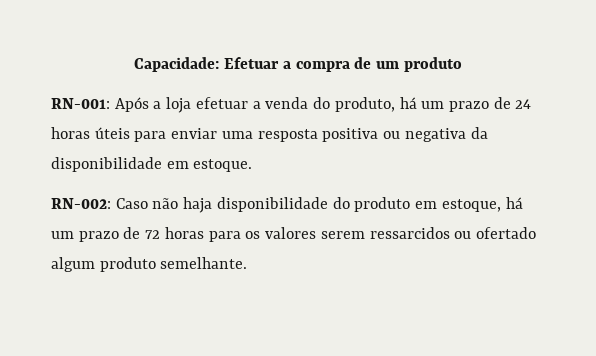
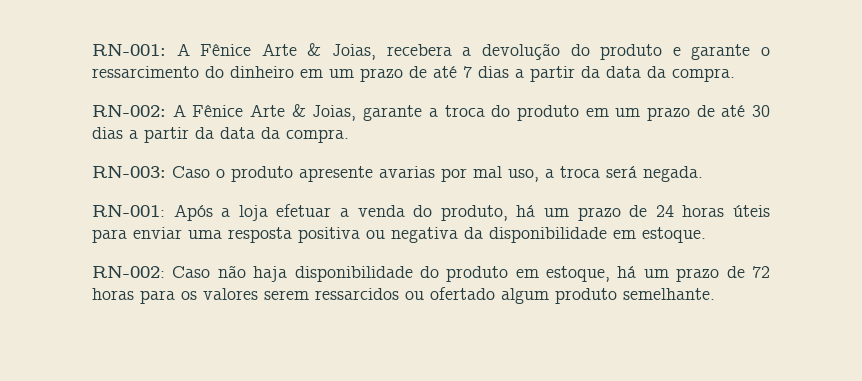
[134,57,462,72] Capacidade: Efetuar a compra de um produto -> [92,43,771,60] [92,66,735,82] [92,104,770,121] [92,127,349,143] [92,165,703,182] RN-001: A Fênice Arte & Joias, recebera a devolução do produto e garante o ressarcimento do dinheiro em um prazo de até 7 dias a partir da data da compra. // RN-002: A Fênice Arte & Joias, garante a troca do produto em um prazo de até 30 dias a partir da data da compra. // RN-003: Caso o produto apresente avarias por mal uso, a troca será negada.

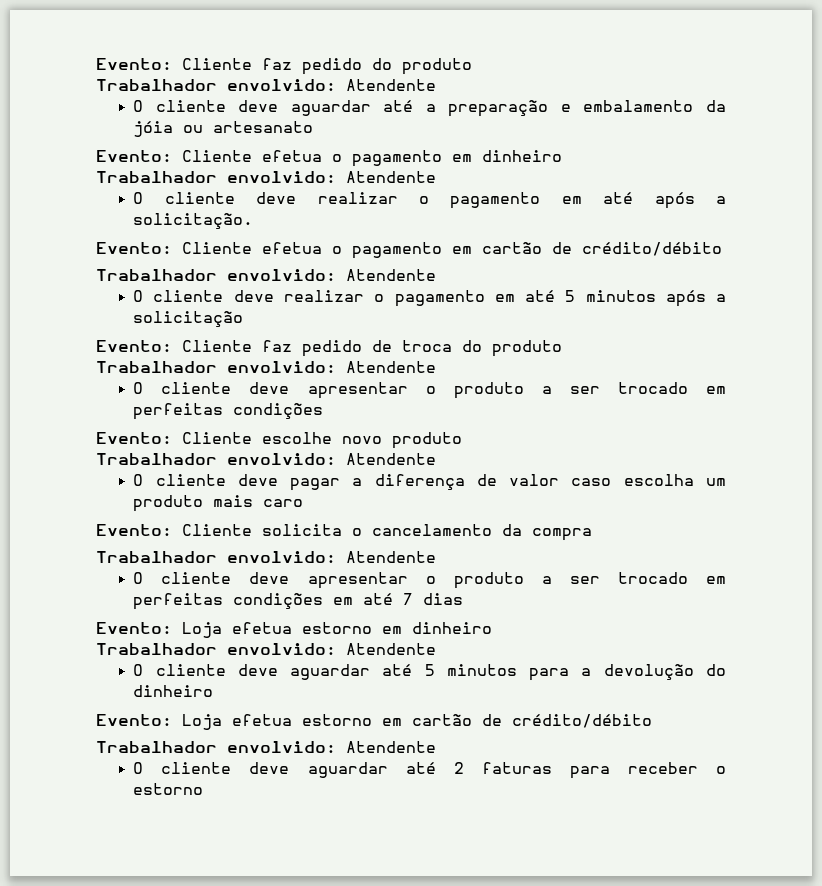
[92,43,771,60] [92,66,735,82] [92,104,770,121] [92,127,349,143] [92,165,703,182] [92,204,771,221] [92,227,706,243] [92,265,770,282] [92,287,715,304] RN-001: A Fênice Arte & Joias, recebera a devolução do produto e garante o ressarcimento do dinheiro em um prazo de até 7 dias a partir da data da compra. // RN-002: A Fênice Arte & Joias, garante a troca do produto em um prazo de até 30 dias a partir da data da compra. // RN-003: Caso o produto apresente avarias por mal uso, a troca será negada. // RN-001: Após a loja efetuar a venda do produto, há um prazo de 24 horas úteis para enviar uma resposta positiva ou negativa da disponibilidade em estoque. // RN-002: Caso não haja disponibilidade do produto em estoque, há um prazo de 72 horas para os valores serem ressarcidos ou ofertado algum produto semelhante. -> [96,58,472,75] [96,79,436,91] [133,100,726,117] [133,121,314,137] [96,150,562,167] [96,171,436,183] [133,192,726,209] [133,213,254,229] [96,242,722,259] [96,269,436,281] [133,290,726,307] [133,311,244,327] [96,340,562,357] [96,361,436,373] [133,382,727,399] [133,403,324,420] [96,432,462,449] [96,453,436,465] [133,474,726,491] [133,495,304,512] [96,524,592,541] [96,551,436,563] [133,572,727,589] [133,593,464,610] [96,622,492,638] [96,643,436,655] [133,664,726,681] [133,685,214,697] [96,714,652,730] [96,741,436,753] [133,762,727,779] [133,783,204,795] Evento: Cliente faz pedido do produto // Trabalhador envolvido: Atendente // O cliente deve aguardar até a preparação e embalamento da jóia ou artesanato // Evento: Cliente efetua o pagamento em dinheiro // Trabalhador envolvido: Atendente // O cliente deve realizar o pagamento em até após a solicitação. // Evento: Cliente efetua o pagamento em cartão de crédito/débito // Trabalhador envolvido: Atendente // O cliente deve realizar o pagamento em até 5 minutos após a solicitação // Evento: Cliente faz pedido de troca do produto // Trabalhador envolvido: Atendente // O cliente deve apresentar o produto a ser trocado em perfeitas condições // Evento: Cliente escolhe novo produto // Trabalhador envolvido: Atendente // O cliente deve pagar a diferença de valor caso escolha um produto mais caro // Evento: Cliente solicita o cancelamento da compra // Trabalhador envolvido: Atendente // O cliente deve apresentar o produto a ser trocado em perfeitas condições em até 7 dias // Evento: Loja efetua estorno em dinheiro // Trabalhador envolvido: Atendente // O cliente deve aguardar até 5 minutos para a devolução do dinheiro // Evento: Loja efetua estorno em cartão de crédito/débito // Trabalhador envolvido: Atendente // O cliente deve aguardar até 2 faturas para receber o estorno

